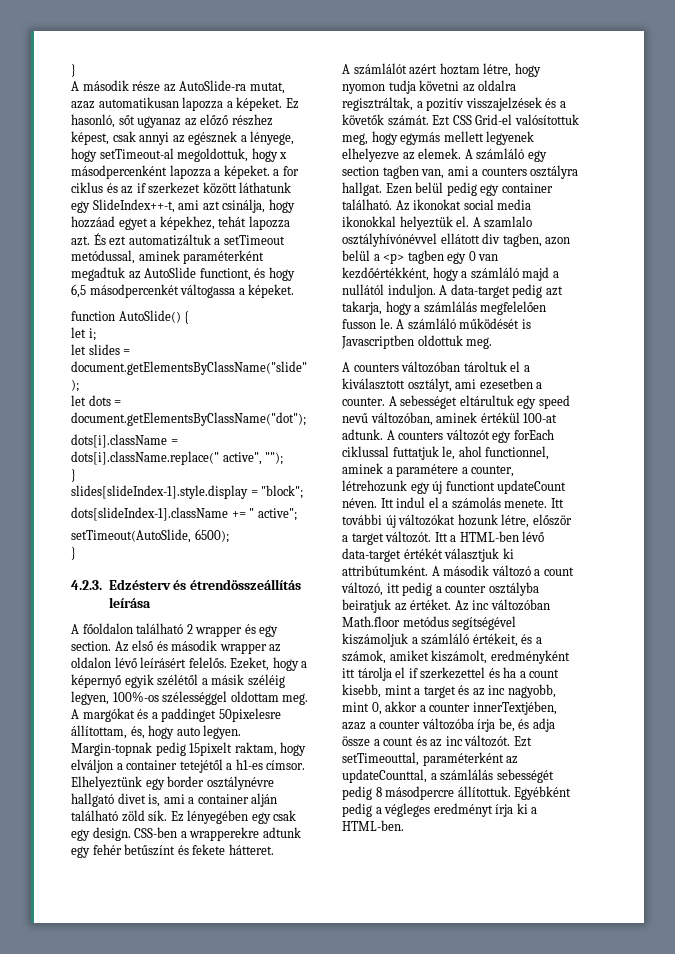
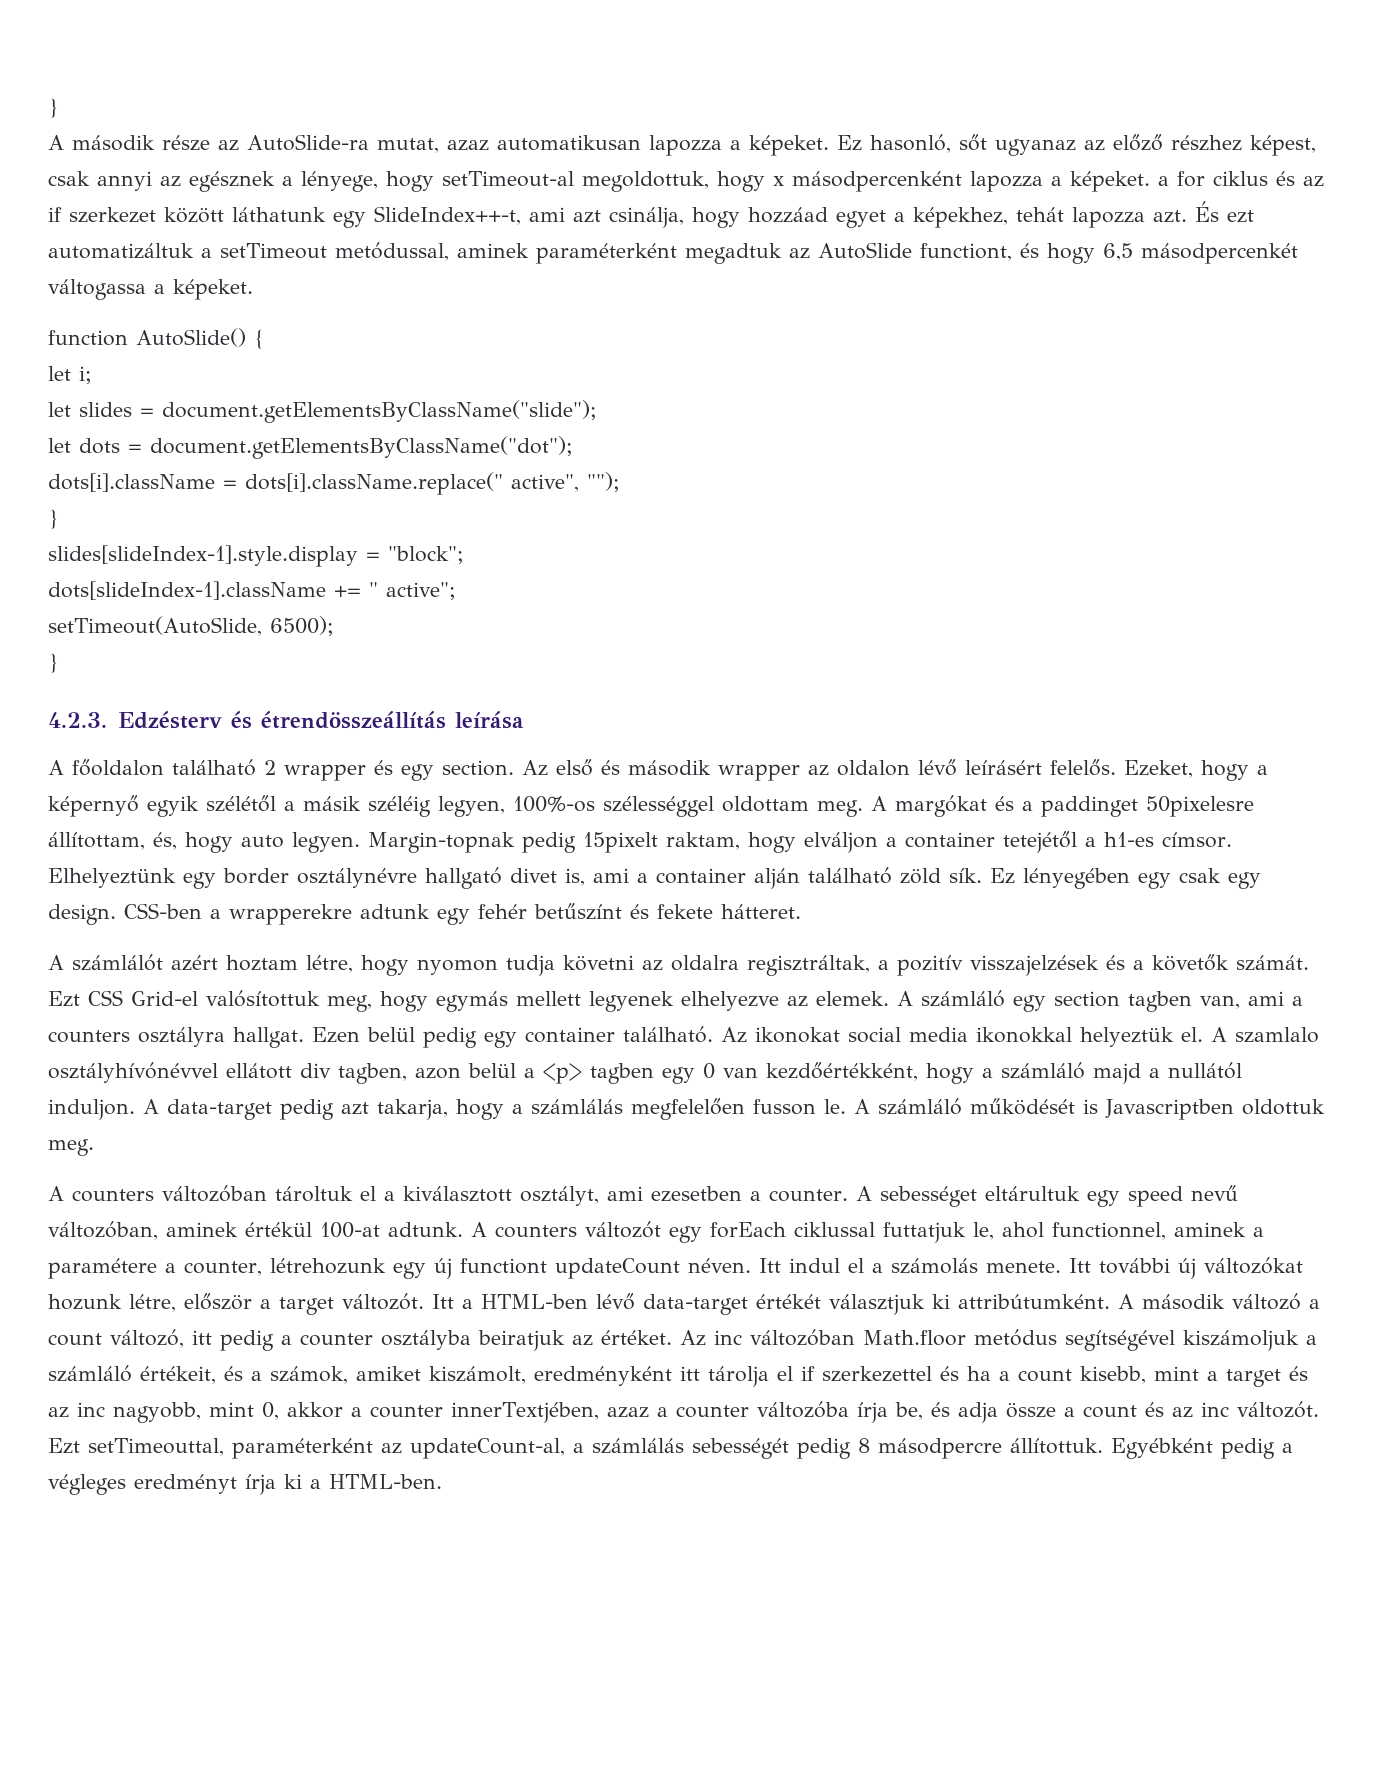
[342,769,427,783] updateCounttal, -> [410,1438,565,1459] updateCount-al,

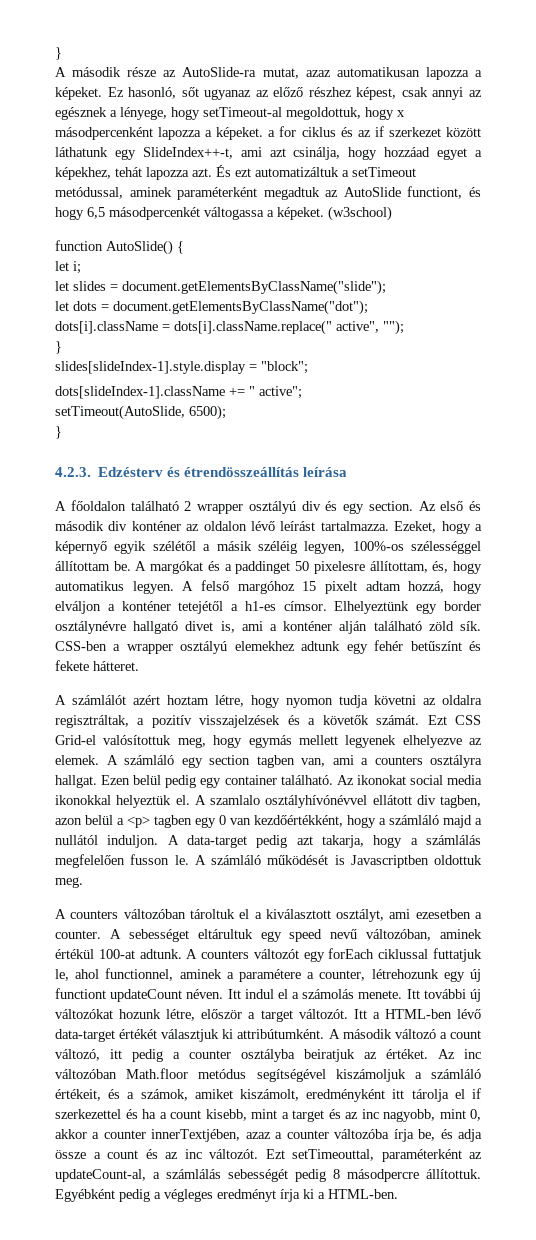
(253, 289) none -> [328,206,392,221] (w3school)
(366, 772) none -> [248,501,321,514] osztályú div
[718,764,800,781] wrapper -> [108,521,181,531] div konténer
[965,759,1116,776] leírásért felelős. -> [280,521,389,531] leírást tartalmazza.
[722,796,863,817] oldottam meg. -> [55,561,131,571] állítottam be.
[1146,796,1254,817] 50pixelesre -> [295,561,365,574] 50 pixelesre
[241,832,740,853] auto legyen. Margin-topnak pedig 15pixelt raktam, -> [55,580,445,594] automatikus legyen. A felső margóhoz 15 pixelt adtam hozzá,
[905,832,995,848] container -> [121,601,171,611] konténer
[656,868,746,884] container -> [283,621,333,631] konténer
[990,868,1261,889] [48,903,352,925] Ez lényegében egy csak egy design. CSS-ben a wrapperekre -> [55,641,295,654] CSS-ben a wrapper osztályú elemekhez

